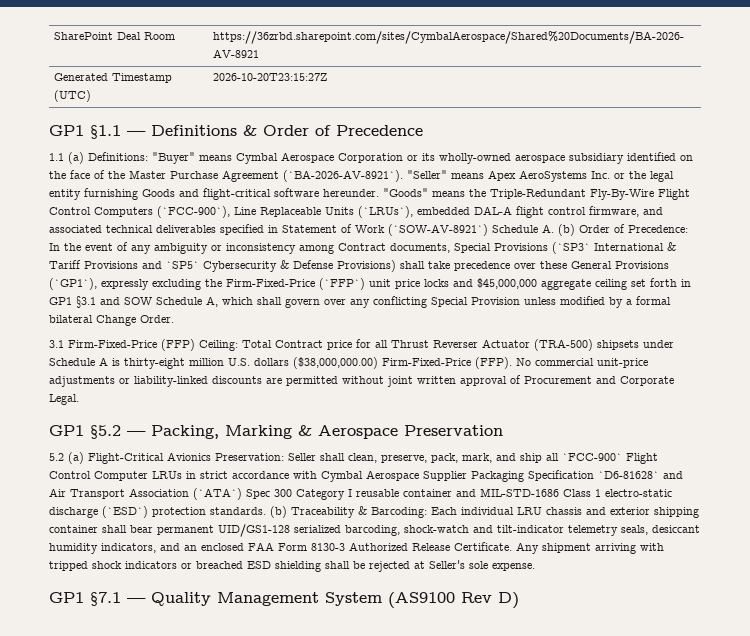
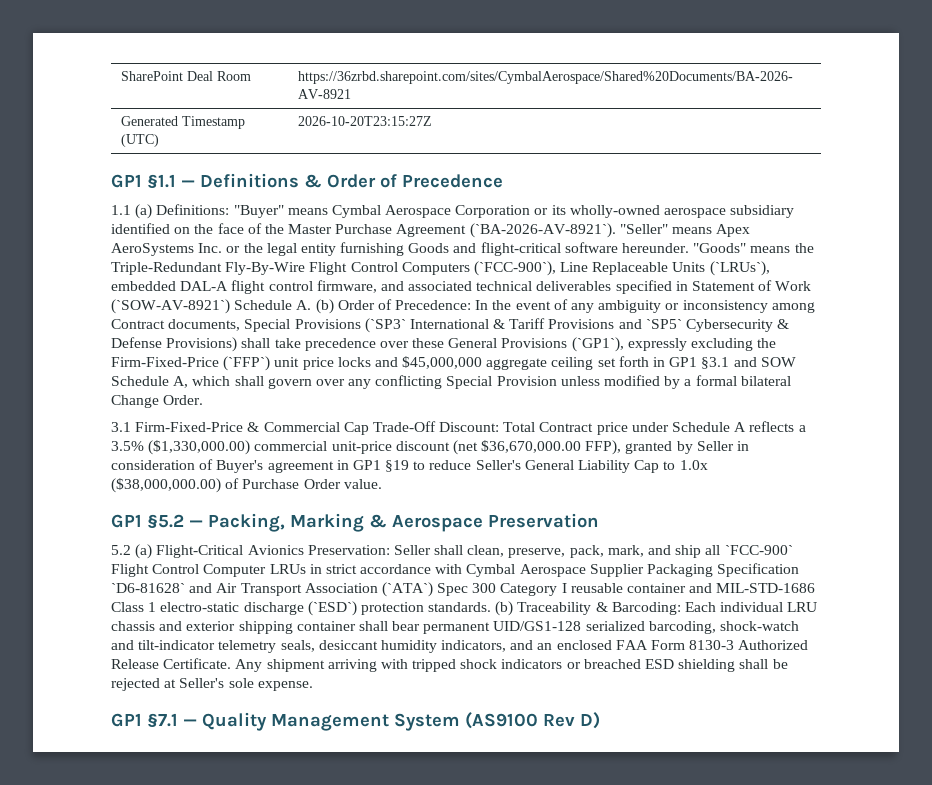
[161,339,674,351] [49,357,648,369] [49,375,674,387] [49,394,79,405] (FFP) Ceiling: Total Contract price for all Thrust Reverser Actuator (TRA-500) shipsets under Schedule A is thirty-eight million U.S. dollars ($38,000,000.00) Firm-Fixed-Price (FFP). No commercial unit-price adjustments or liability-linked discounts are permitted without joint written approval of Procurement and Corporate Legal. -> [247,421,806,435] [111,440,750,455] [111,459,708,473] [111,478,382,493] & Commercial Cap Trade-Off Discount: Total Contract price under Schedule A reflects a 3.5% ($1,330,000.00) commercial unit-price discount (net $36,670,000.00 FFP), granted by Seller in consideration of Buyer's agreement in GP1 §19 to reduce Seller's General Liability Cap to 1.0x ($38,000,000.00) of Purchase Order value.

